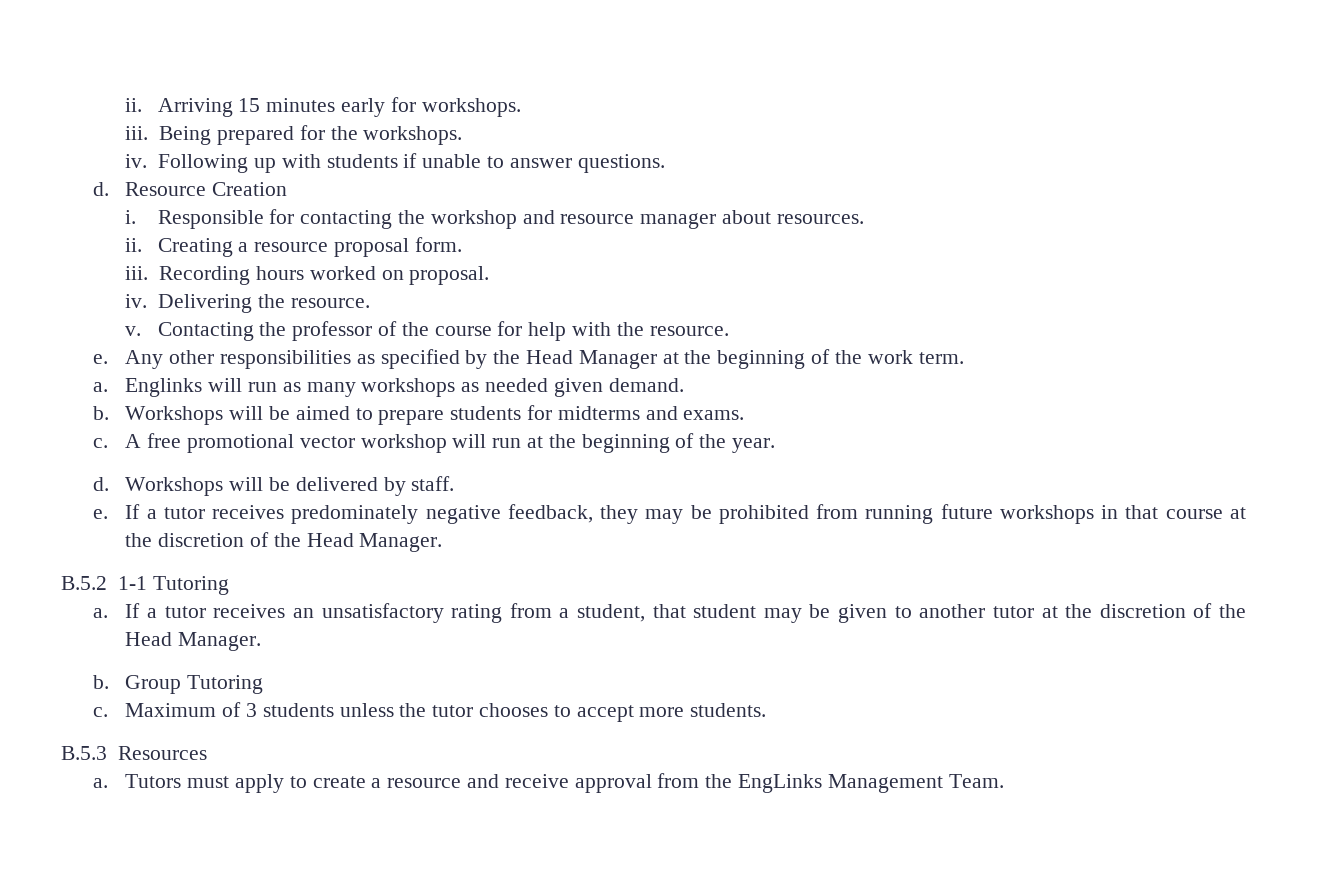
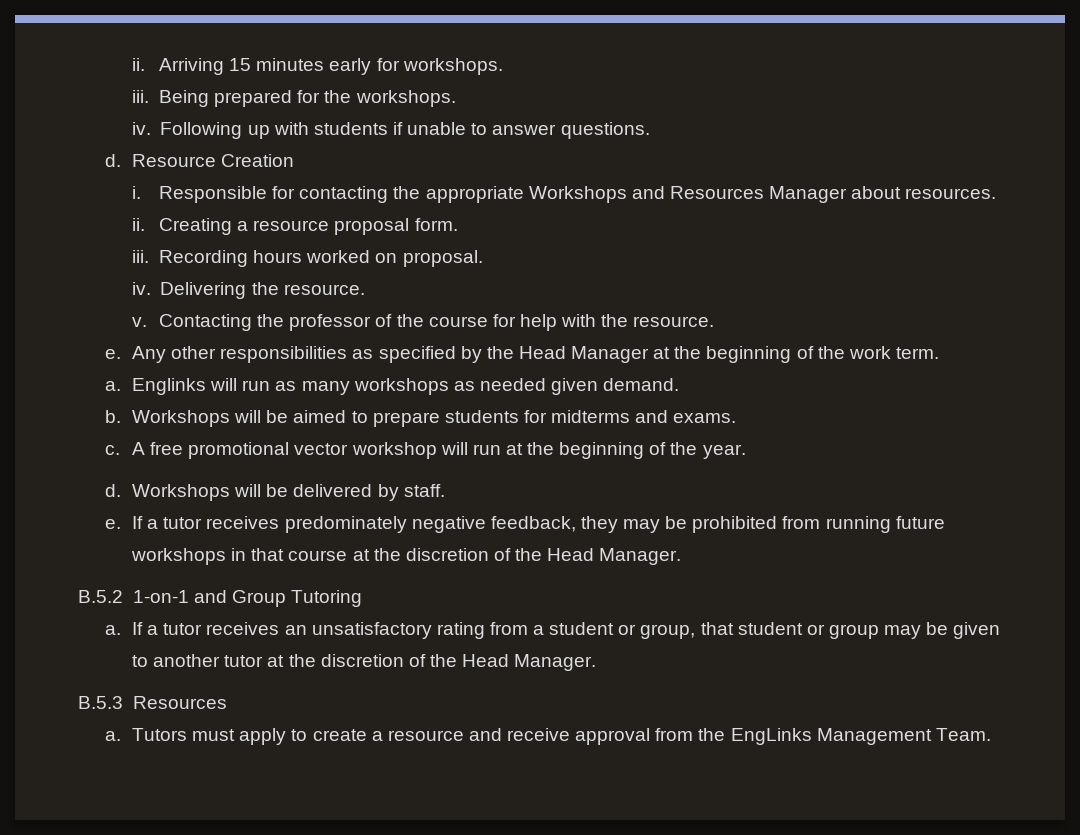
[430,210,717,229] workshop and resource manager -> [425,186,848,203] appropriate Workshops and Resources Manager
[117,576,147,590] 1-1 -> [132,590,286,607] 1-on-1 and Group
[576,604,757,622] student, that student -> [549,622,879,639] student or group, that student or group
[93,675,264,694] [93,702,767,722] // b. Group Tutoring // c. Maximum of 3 students unless the tutor chooses to accept more students. -> (597, 662) none

